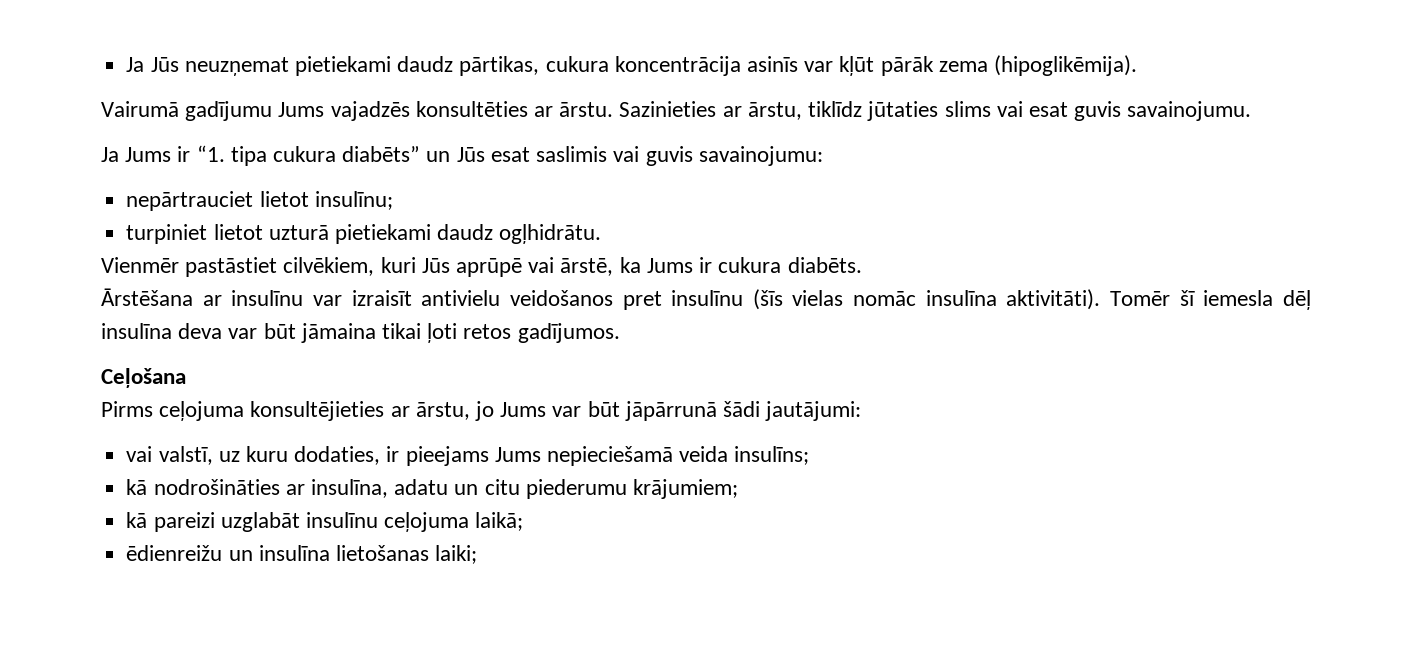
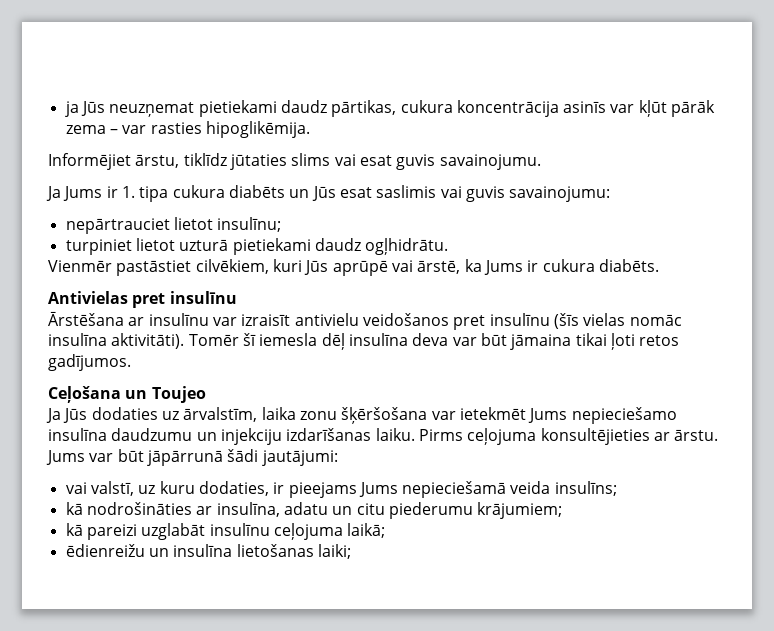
[126,57,145,72] Ja -> [64,101,79,117] ja
[994,55,1138,76] [101,101,742,121] (hipoglikēmija). // Vairumā gadījumu Jums vajadzēs konsultēties ar ārstu. Sazinieties ar -> [109,121,310,138] [48,153,131,170] – var rasties hipoglikēmija. // Informējiet
[196,145,225,162] “1. -> [121,186,135,198] 1.
[342,146,421,162] diabēts” -> [228,185,285,198] diabēts
(862, 265) none -> [48,291,237,308] // Antivielas pret insulīnu
(186, 378) // -> [125,386,206,403] [46,407,677,424] [48,428,415,445] un Toujeo // Ja Jūs dodaties uz ārvalstīm, laika zonu šķēršošana var ietekmēt Jums nepieciešamo insulīna daudzumu un injekciju izdarīšanas laiku.
[415,401,495,421] ārstu, jo -> [674,429,719,441] ārstu.

